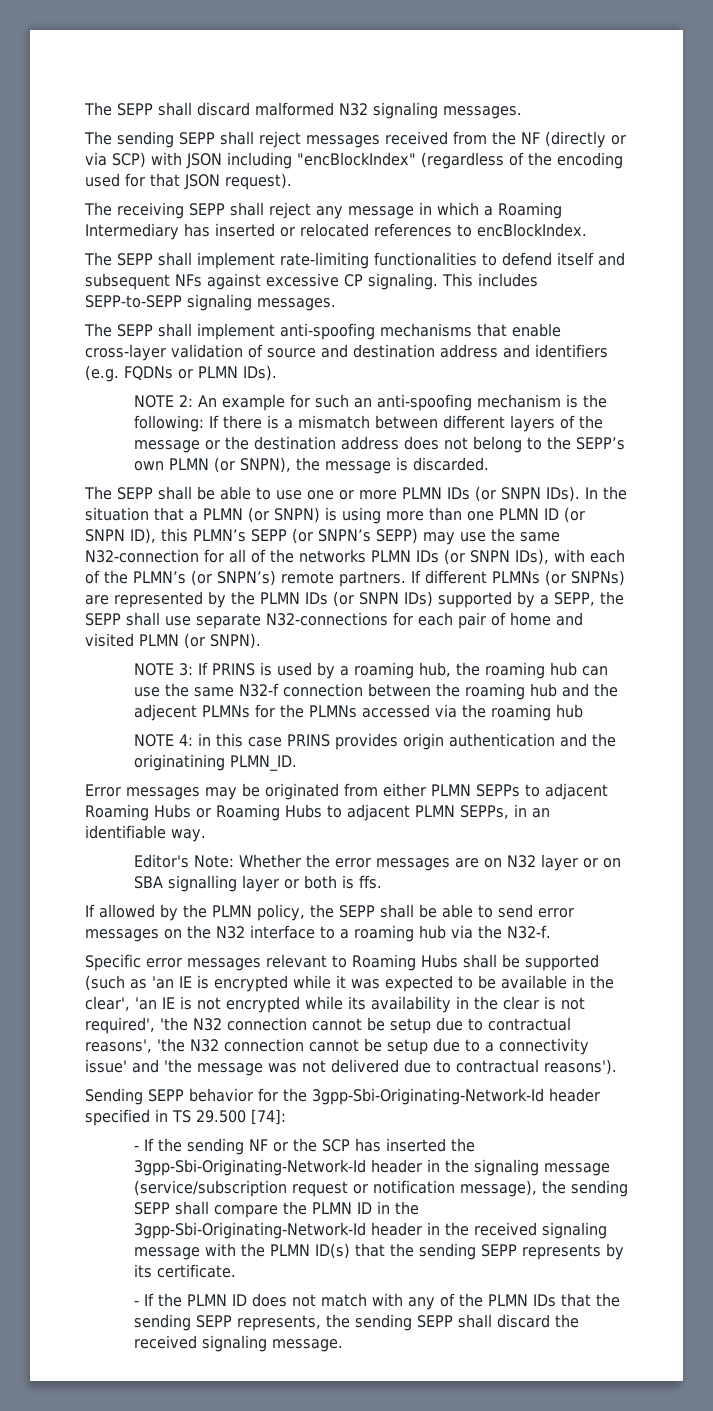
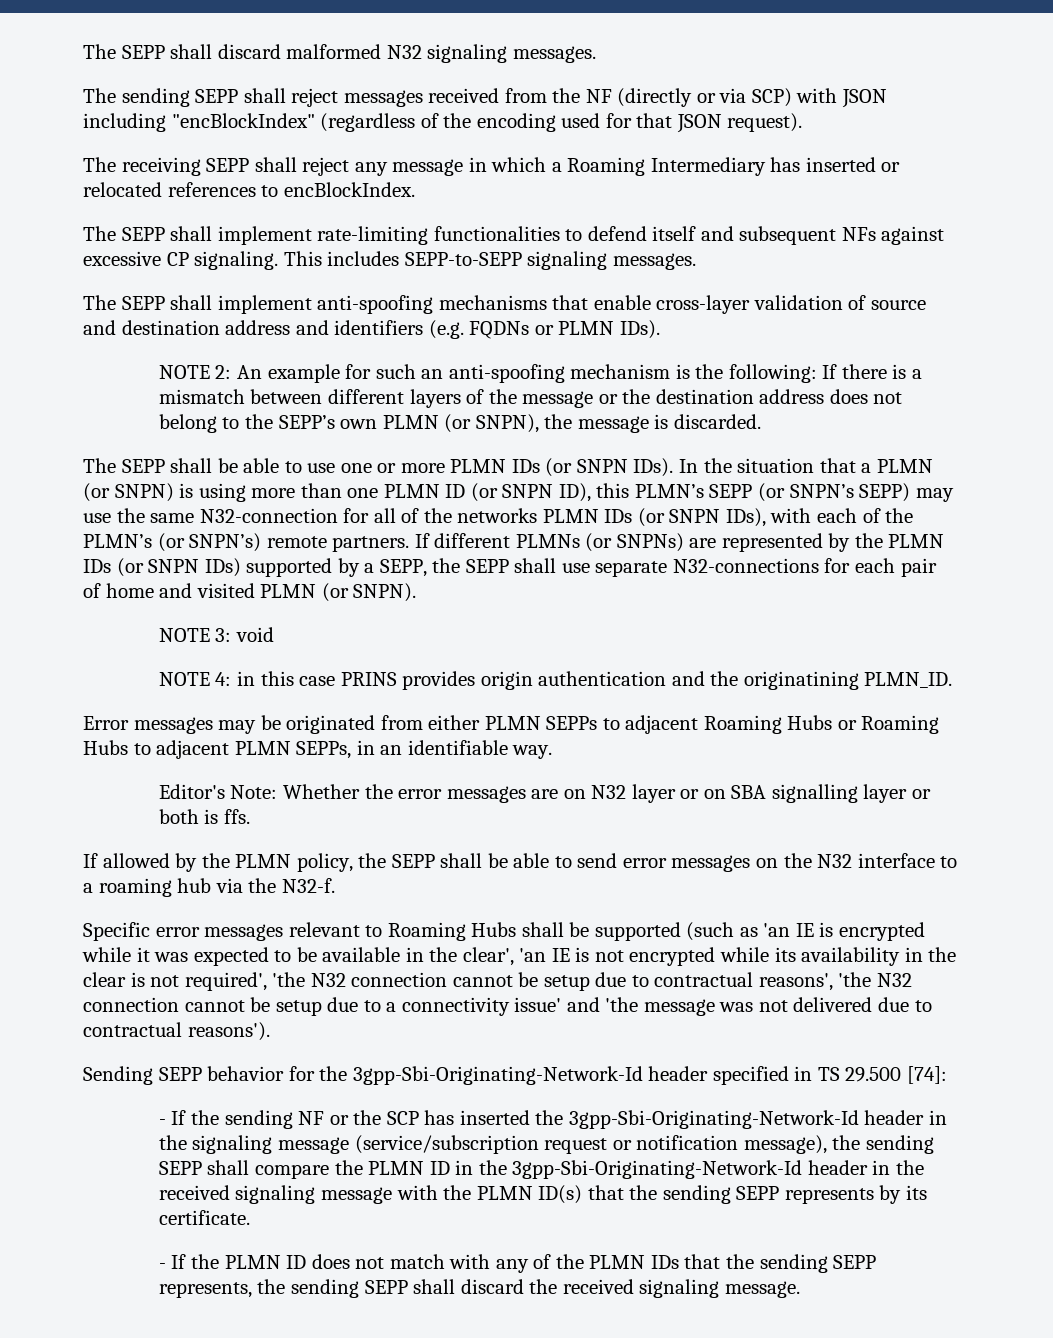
[197,662,608,679] [133,683,618,700] [133,704,583,721] If PRINS is used by a roaming hub, the roaming hub can use the same N32-f connection between the roaming hub and the adjecent PLMNs for the PLMNs accessed via the roaming hub -> [236,627,275,642] void

